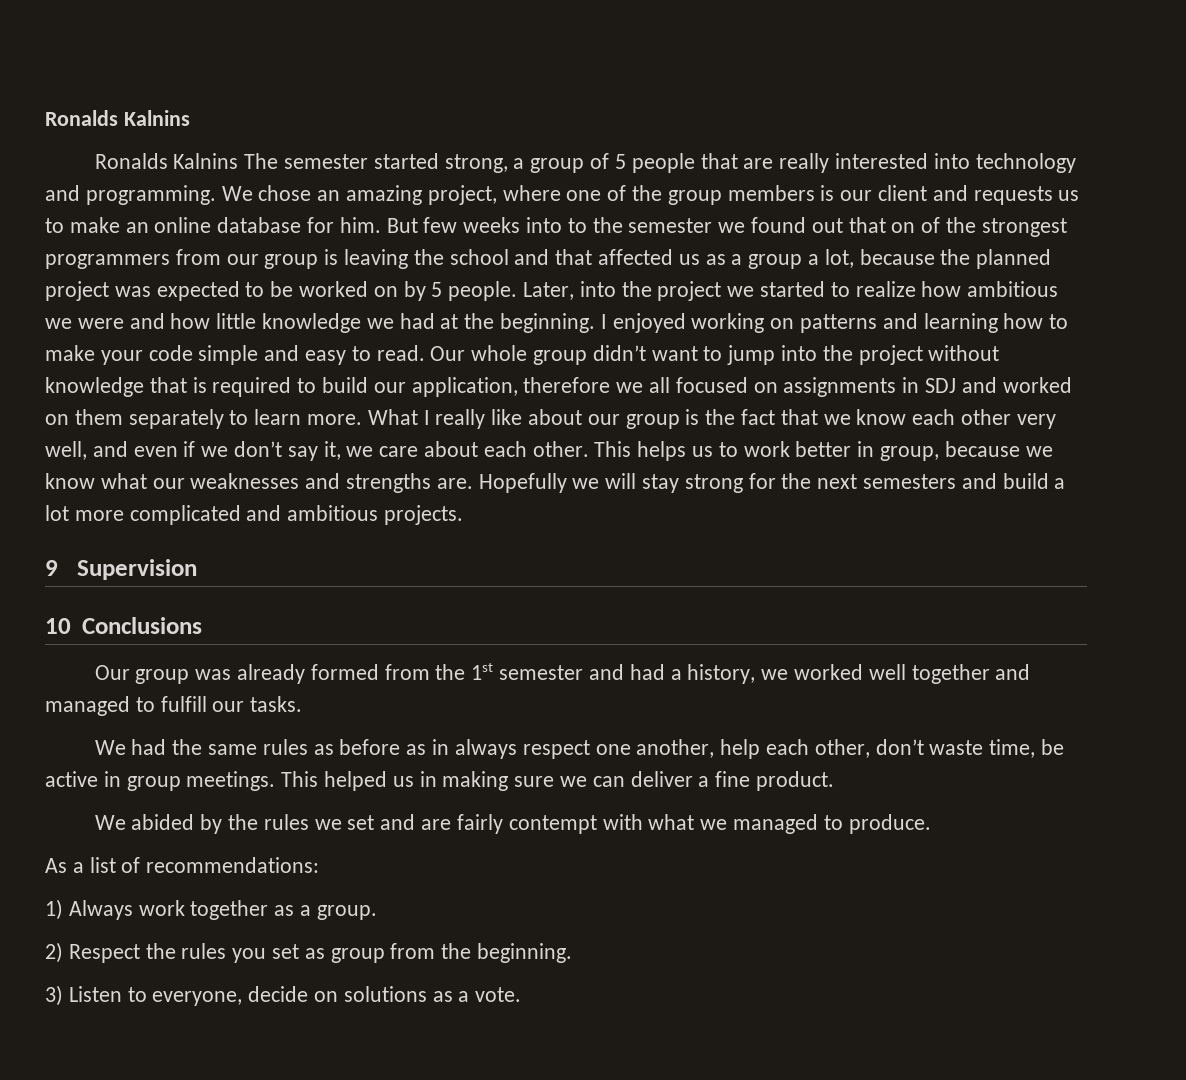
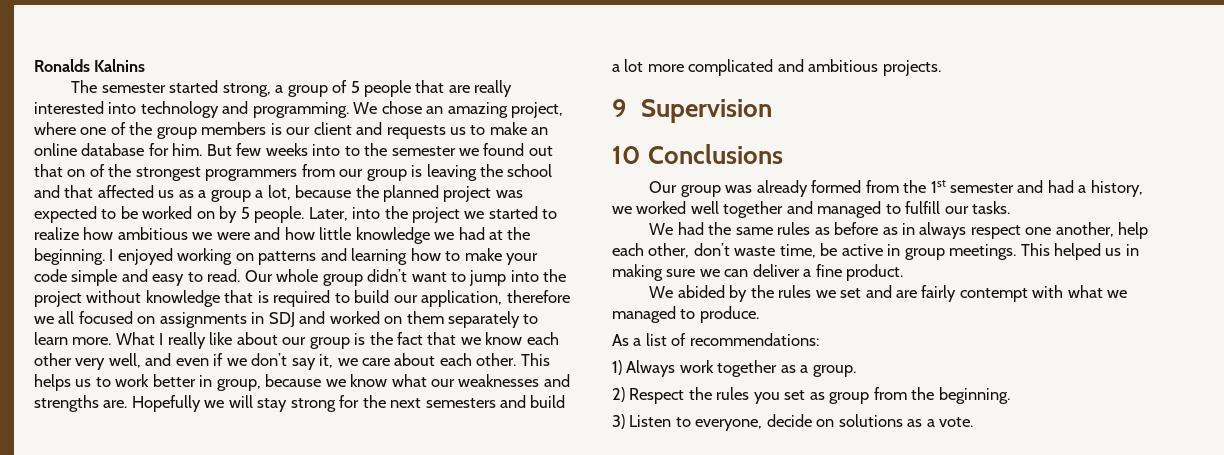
[94,153,239,169] Ronalds Kalnins -> (146, 65) none

